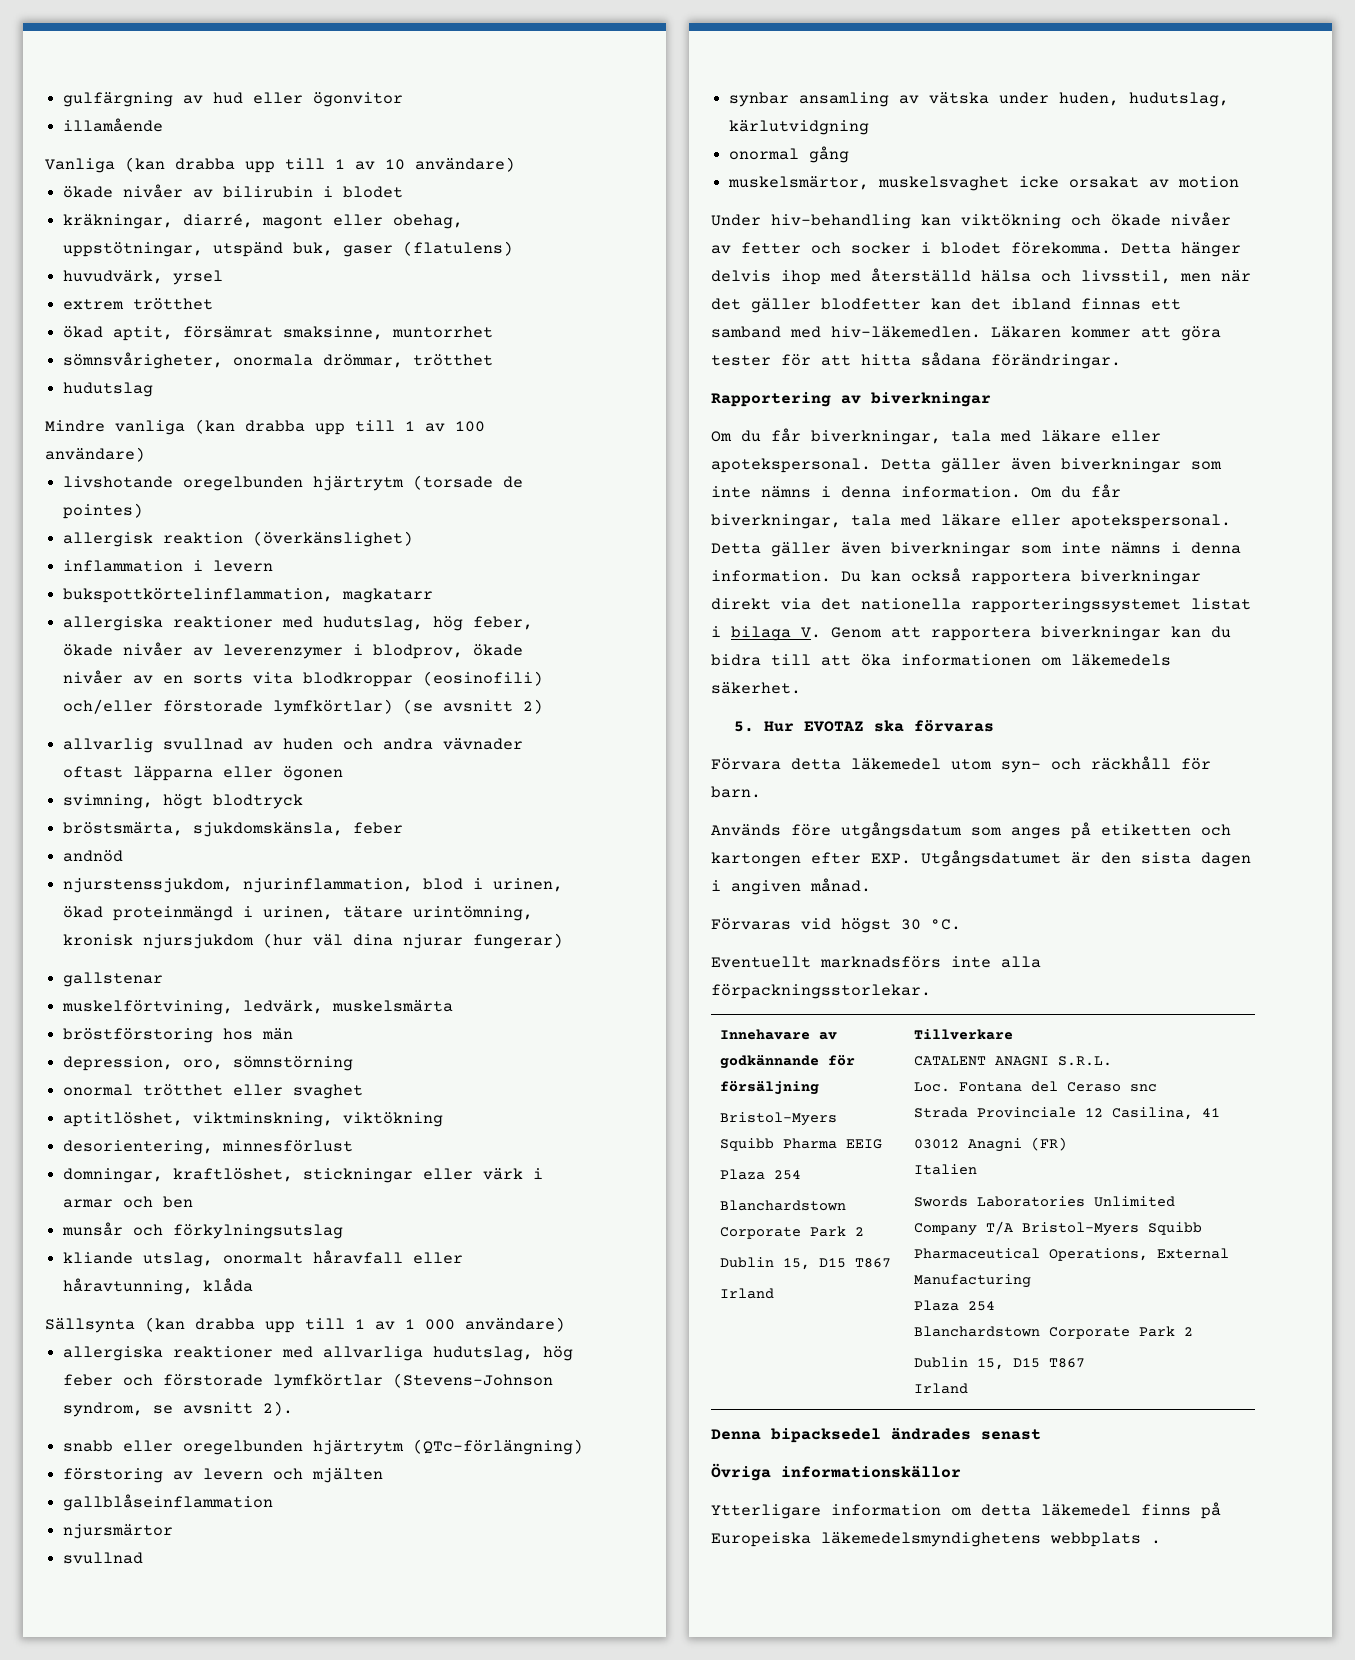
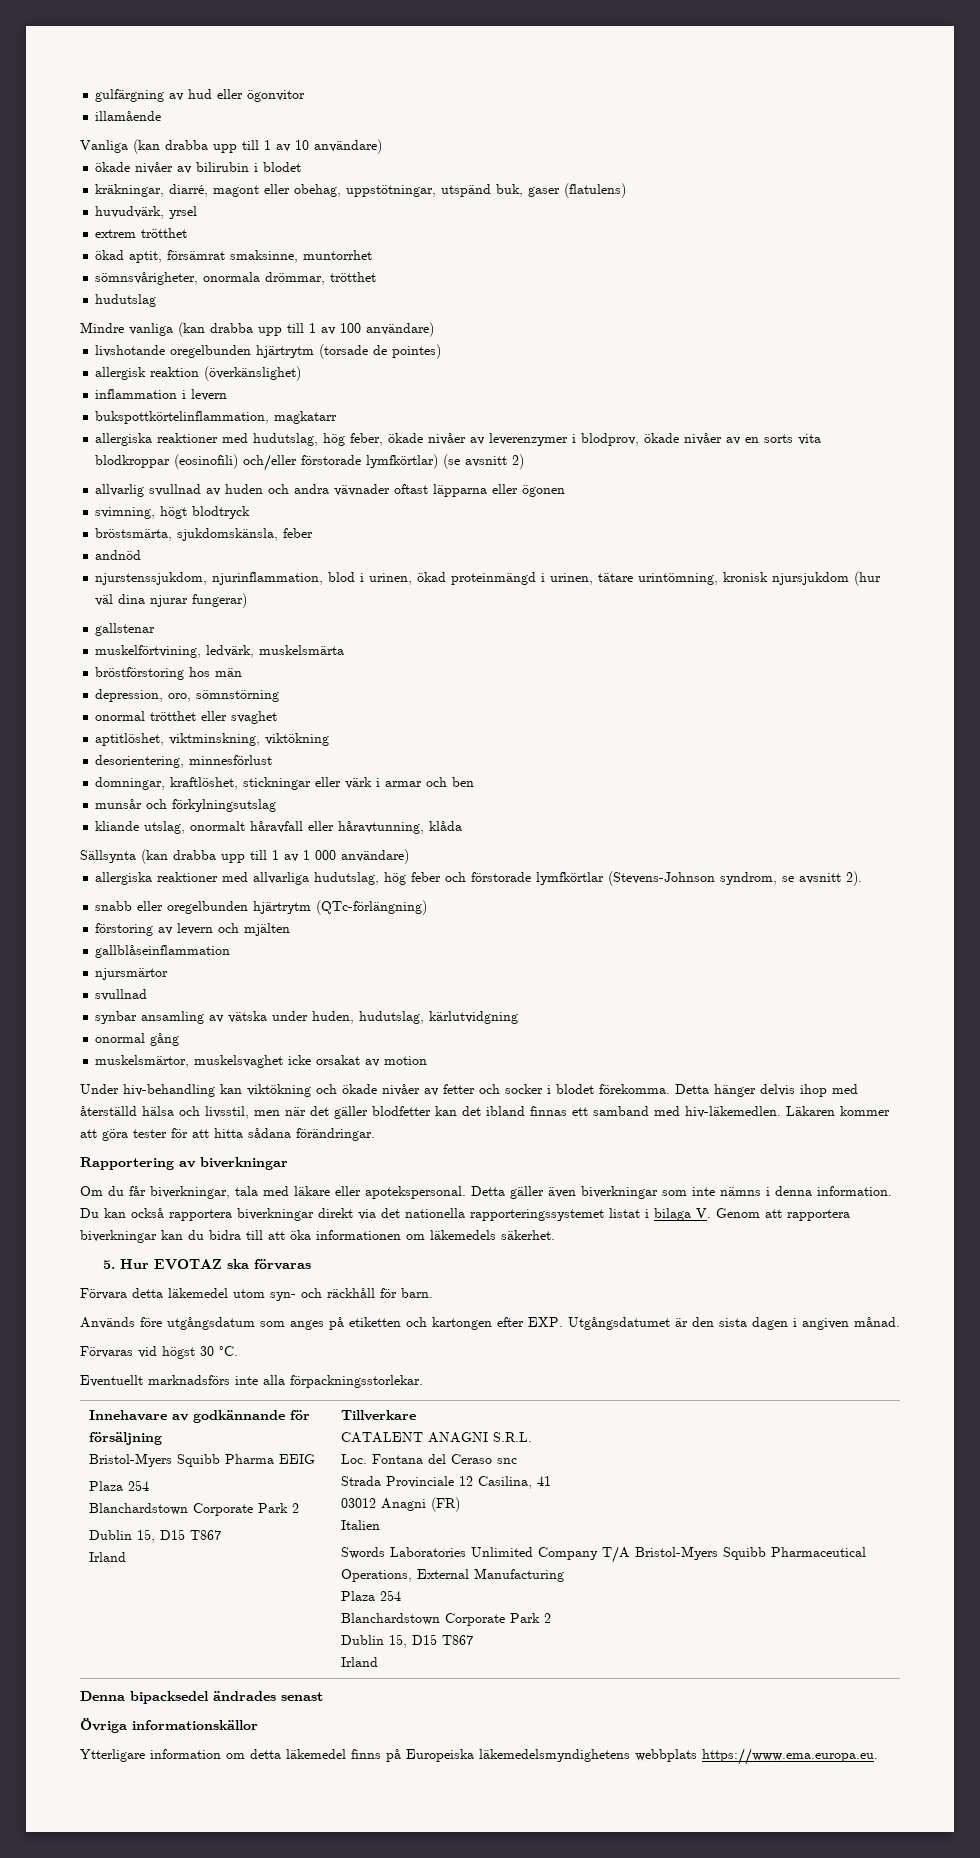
[1031,484,1121,498] [711,514,1231,529] [711,542,1241,557] [711,570,831,582] Om du får biverkningar, tala med läkare eller apotekspersonal. Detta gäller även biverkningar som inte nämns i denna information. -> (892, 1191) none
[1151,1540,1161,1544] . -> [702,1748,878,1765] https://www.ema.europa.eu.

